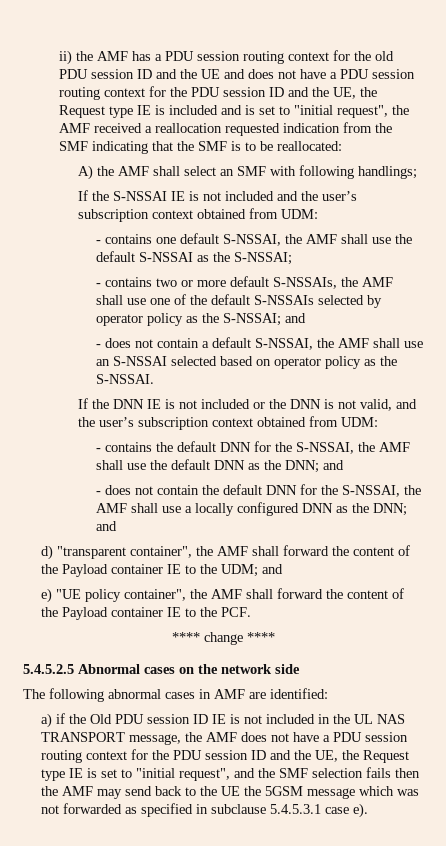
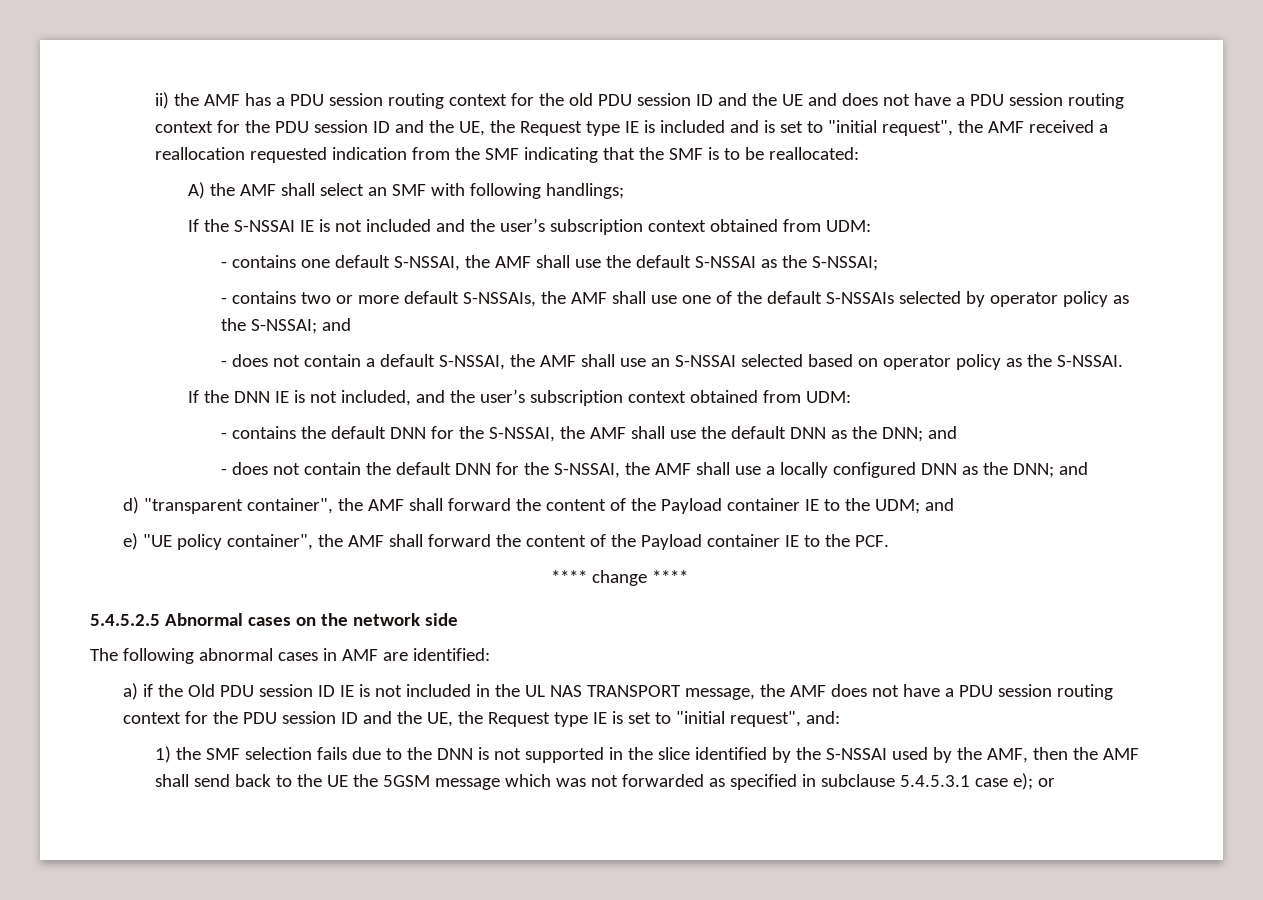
[200,399,392,411] included or the DNN is not valid, -> [340,390,411,406] included,
[234,768,256,778] and -> [805,711,840,724] [155,746,172,763] and: // 1)
(392, 772) none -> [352,747,1029,763] due to the DNN is not supported in the slice identified by the S-NSSAI used by the AMF,
[97,789,123,799] may -> [155,774,190,787] shall
[353,803,369,818] e). -> [1013,773,1056,790] e); or

